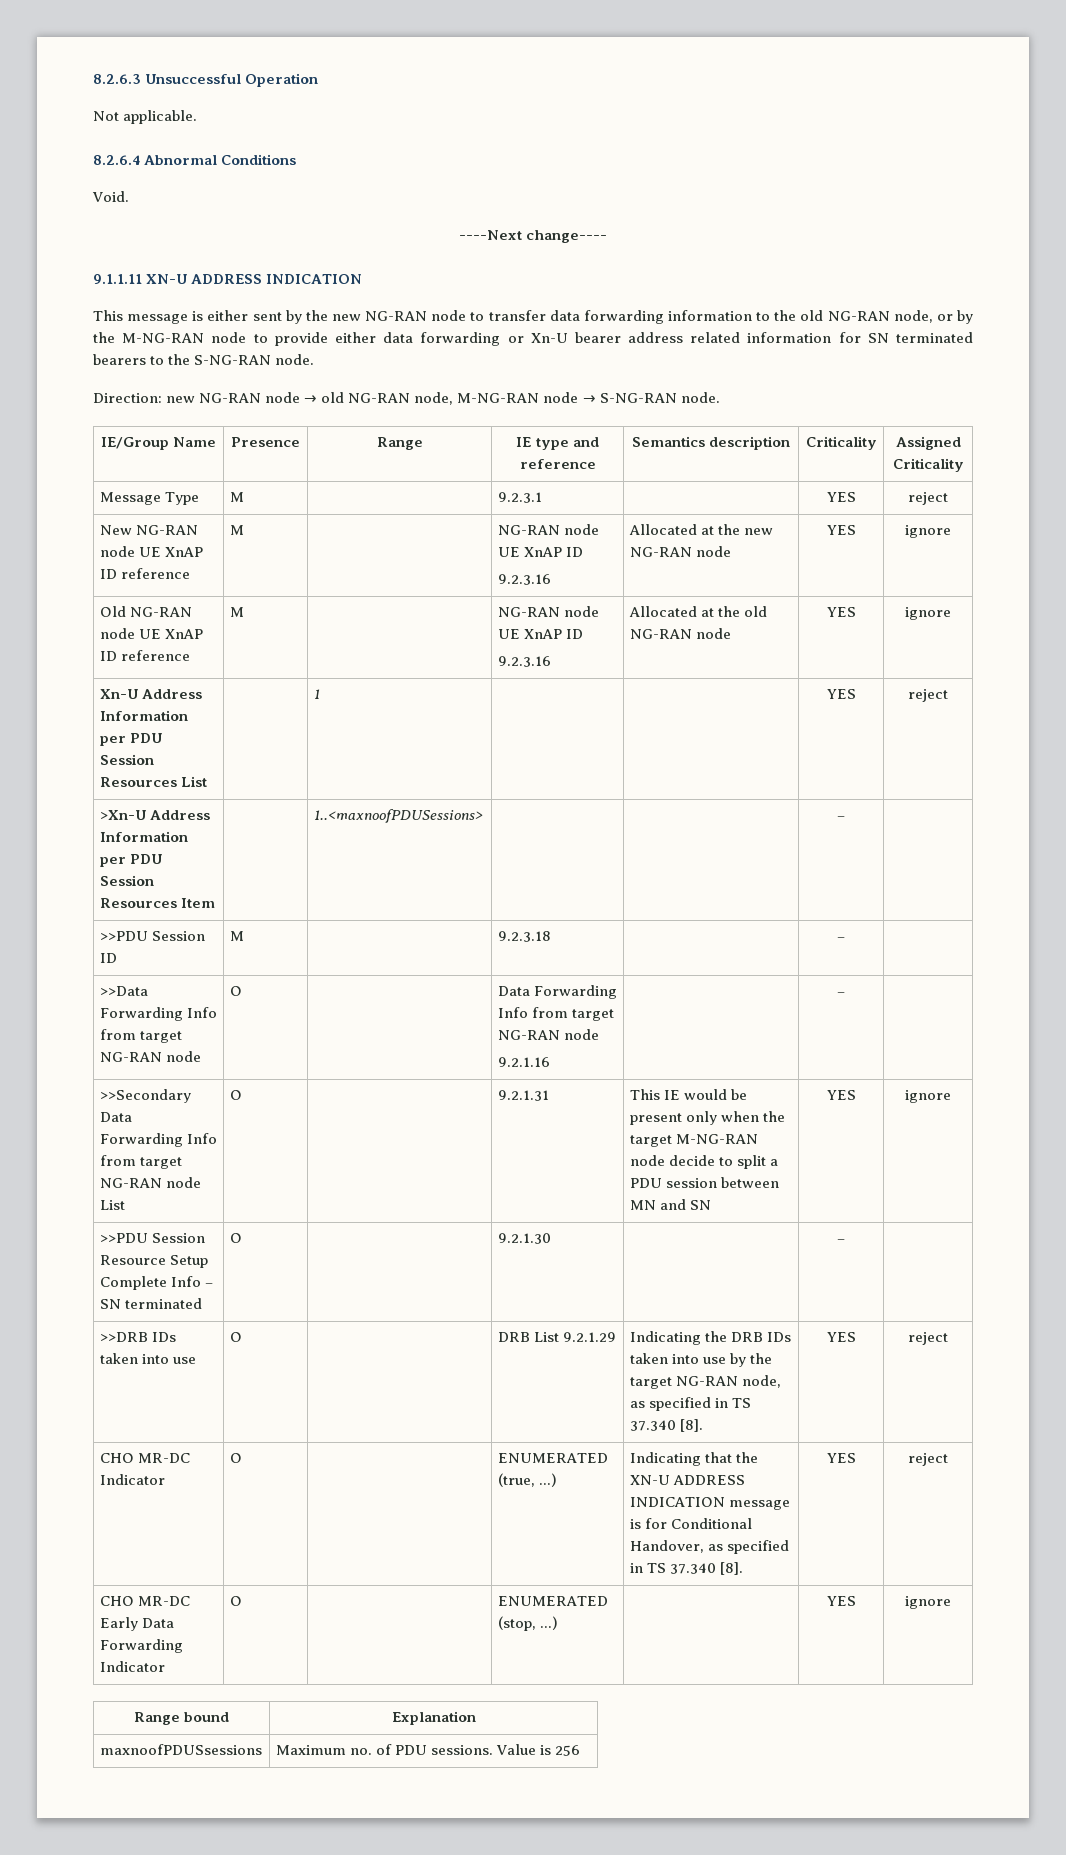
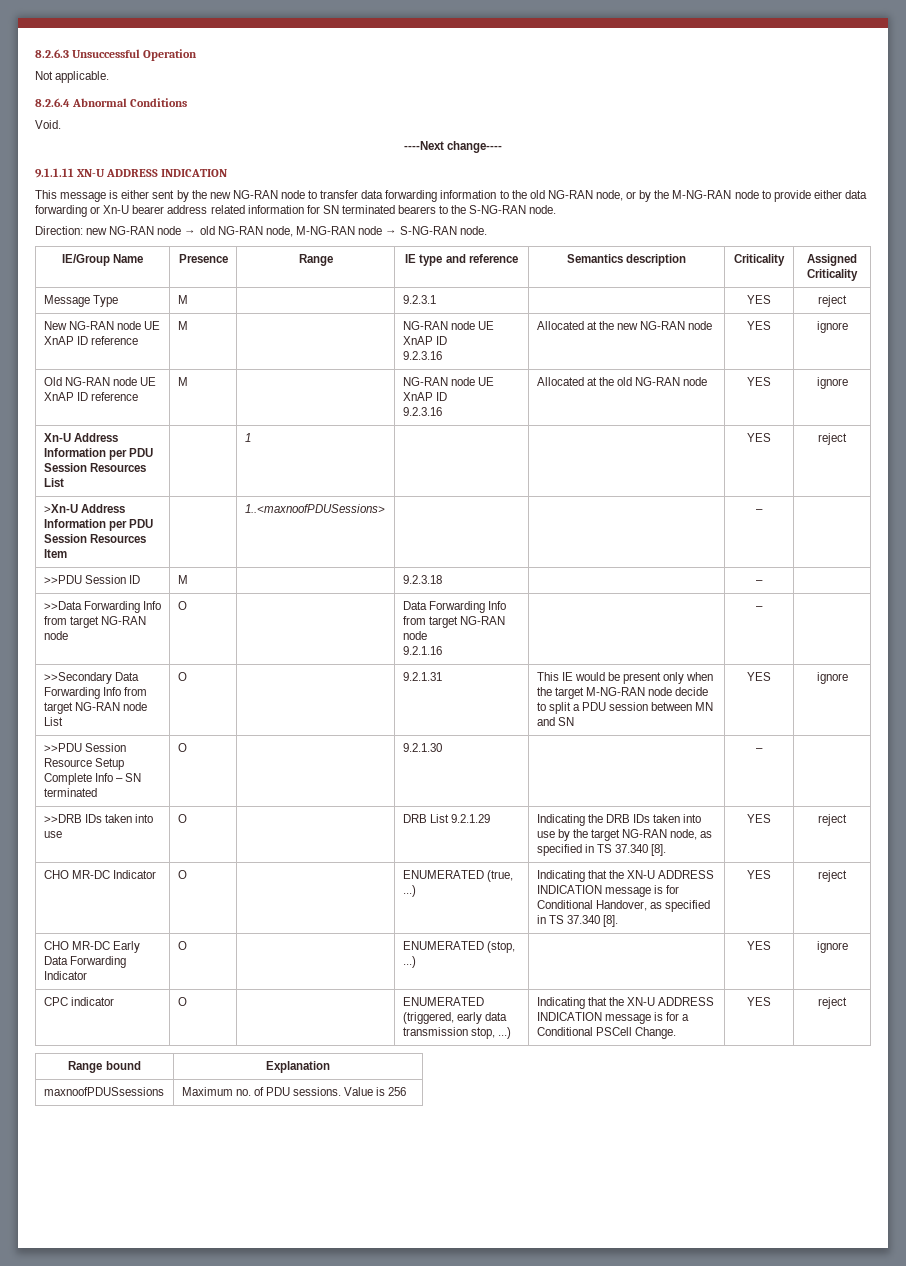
(951, 1602) none -> [43,997,114,1006] [177,997,187,1006] [402,997,484,1006] [402,1012,507,1024] [402,1027,511,1039] [536,997,715,1009] [536,1012,690,1024] [536,1027,676,1039] [747,997,771,1006] [818,997,847,1009] // CPC indicator | O | | ENUMERATED (triggered, early data transmission stop, ...) | Indicating that the XN-U ADDRESS INDICATION message is for a Conditional PSCell Change. | YES | reject

